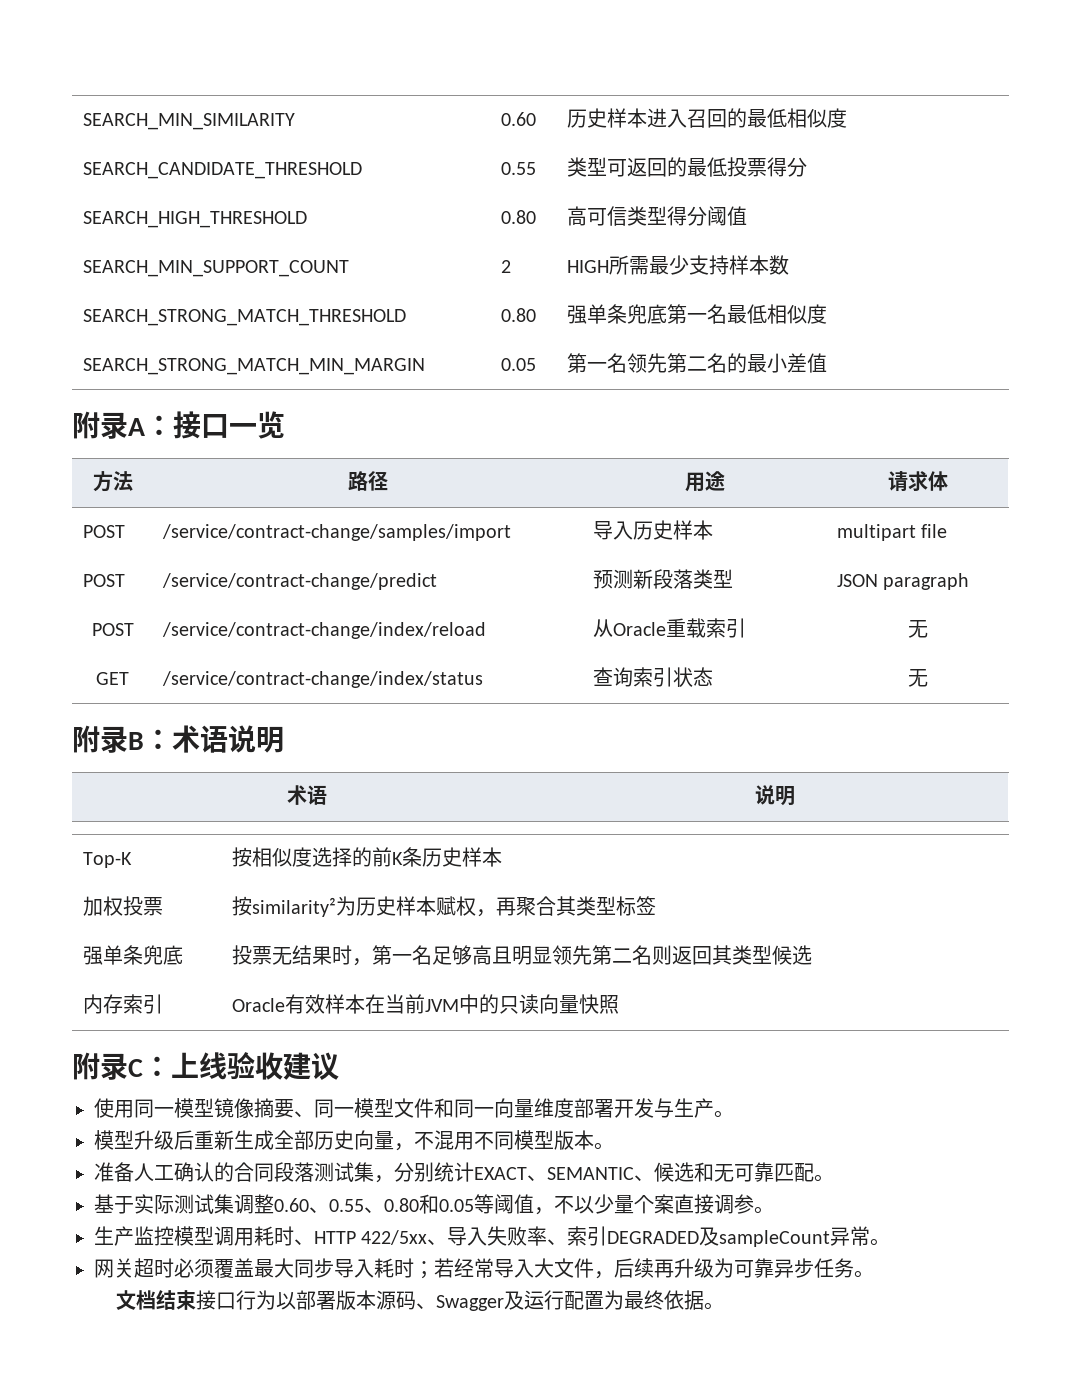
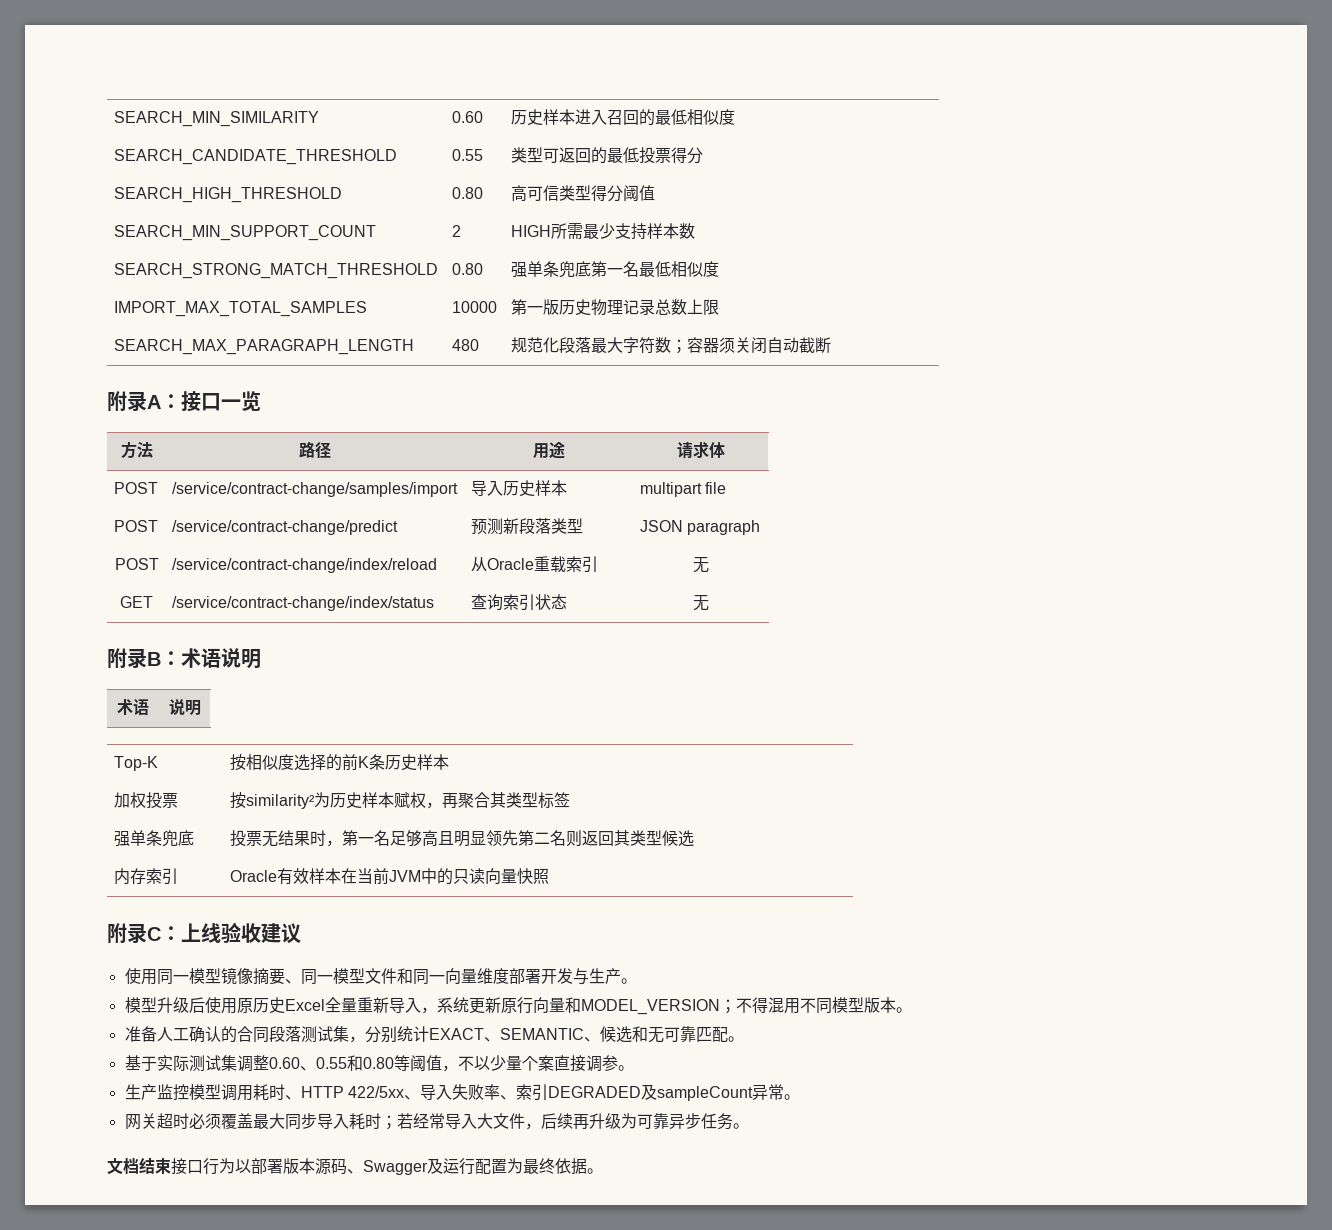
[82,358,425,375] [500,358,536,371] [566,353,827,373] SEARCH_STRONG_MATCH_MIN_MARGIN | 0.05 | 第一名领先第二名的最小差值 -> [113,301,367,317] [451,301,497,313] [510,299,719,316] [113,339,414,355] [451,339,479,351] [510,337,831,354] IMPORT_MAX_TOTAL_SAMPLES | 10000 | 第一版历史物理记录总数上限 // SEARCH_MAX_PARAGRAPH_LENGTH | 480 | 规范化段落最大字符数；容器须关闭自动截断
[194,1130,434,1151] 重新生成全部历史向量，不 -> [204,997,768,1015] 使用原历史Excel全量重新导入，系统更新原行向量和MODEL_VERSION；不得
[364,1194,474,1214] 、0.80和0.05 -> [346,1055,394,1071] 和0.80

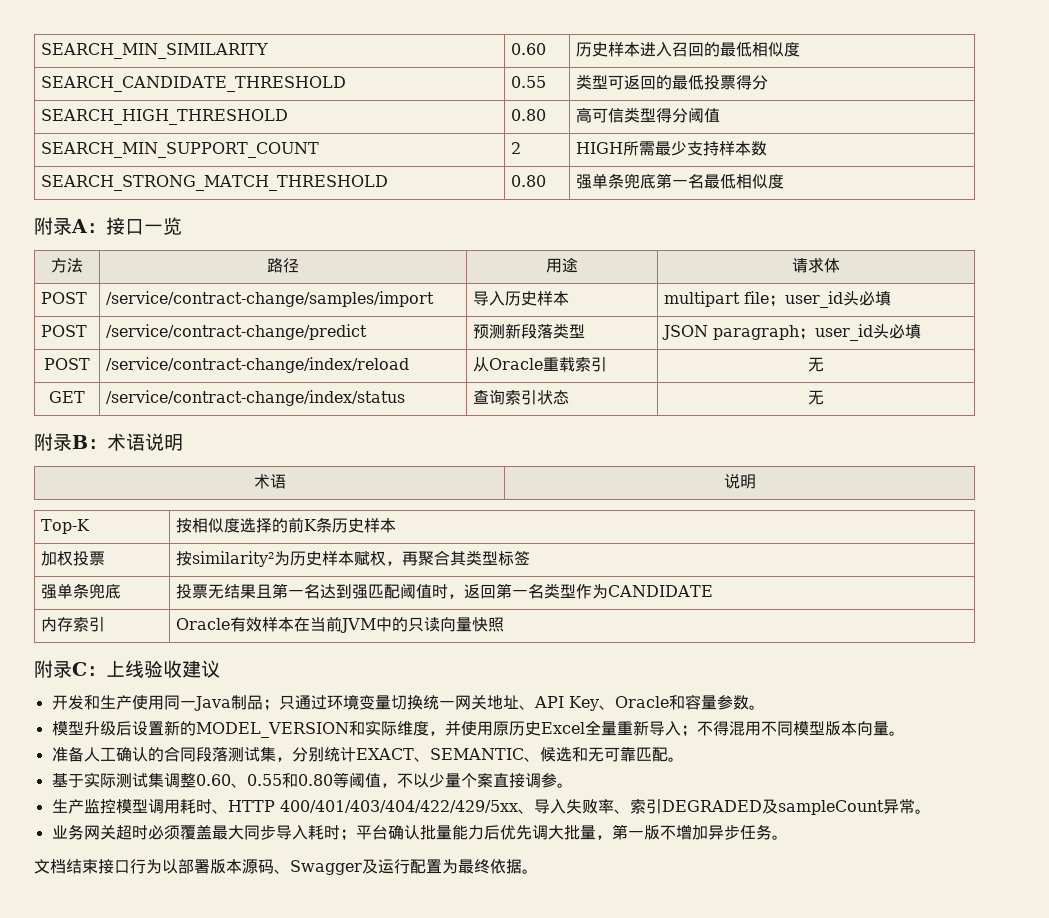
[113,301,367,317] [451,301,497,313] [510,299,719,316] [113,339,414,355] [451,339,479,351] [510,337,831,354] // IMPORT_MAX_TOTAL_SAMPLES | 10000 | 第一版历史物理记录总数上限 // SEARCH_MAX_PARAGRAPH_LENGTH | 480 | 规范化段落最大字符数；容器须关闭自动截断 -> (785, 181) none
(726, 488) none -> [769,291,892,308] ；user_id头必填
(760, 527) none -> [799,324,922,341] ；user_id头必填
[309,830,694,847] 时，第一名足够高且明显领先第二名则返回其类型候选 -> [256,583,714,599] 且第一名达到强匹配阈值时，返回第一名类型作为CANDIDATE
[124,967,637,985] [124,997,205,1013] 使用同一模型镜像摘要、同一模型文件和同一向量维度部署开发与生产。 // 模型升级后 -> [51,694,765,711] [51,720,461,738] 开发和生产使用同一Java制品；只通过环境变量切换统一网关地址、API Key、Oracle和容量参数。 // 模型升级后设置新的MODEL_VERSION和实际维度，并
[420,997,720,1015] ，系统更新原行向量和MODEL_VERSION -> (681, 728) none
(896, 1005) none -> [856,721,889,736] 向量
[347,1086,404,1098] 422/5xx -> [279,800,518,813] 400/401/403/404/422/429/5xx
(800, 1097) none -> [51,824,84,840] 业务
[396,1113,669,1130] 若经常导入大文件，后续再升级为可靠 -> [355,824,708,840] 平台确认批量能力后优先调大批量，第一版不增加

